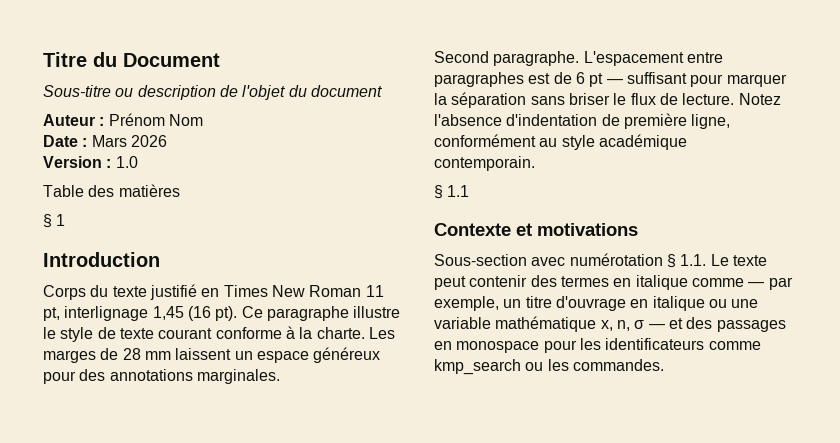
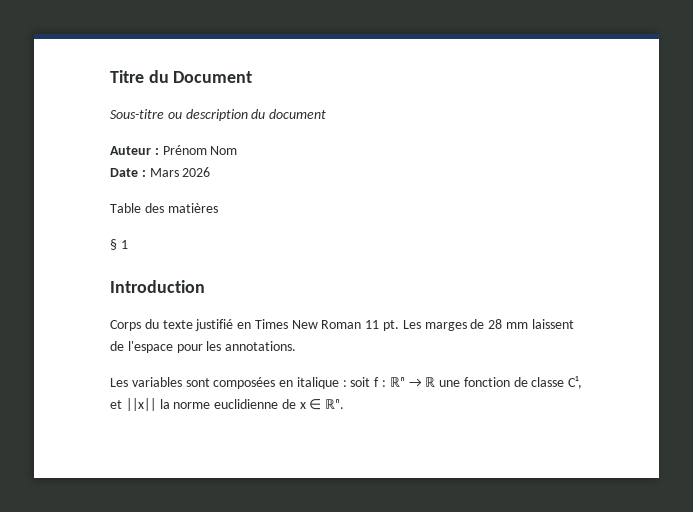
[219,85,286,100] de l'objet -> (248, 115) none
[43,156,138,168] // Version : 1.0 -> (211, 172) none
[43,306,401,321] [43,326,365,342] pt, interlignage 1,45 (16 pt). Ce paragraphe illustre le style de texte courant conforme à la charte. -> [383,320,400,331] pt.
[234,347,381,363] [43,369,280,384] [434,51,723,66] [434,72,787,87] [434,92,781,108] [434,113,731,129] [434,134,687,150] [434,156,535,171] [434,185,470,199] [434,223,638,236] [434,253,767,268] [434,275,793,290] [434,296,759,311] [434,316,786,332] [434,338,761,353] [434,359,664,375] un espace généreux pour des annotations marginales. // Second paragraphe. L'espacement entre paragraphes est de 6 pt — suffisant pour marquer la séparation sans briser le flux de lecture. Notez l'absence d'indentation de première ligne, conformément au style académique contemporain. // § 1.1 // Contexte et motivations // Sous-section avec numérotation § 1.1. Le texte peut contenir des termes en italique comme — par exemple, un titre d'ouvrage en italique ou une variable mathématique x, n, σ — et des passages en monospace pour les identificateurs comme kmp_search ou les commandes. -> [110,341,297,353] [110,375,583,389] [110,398,345,411] de l'espace pour les annotations. // Les variables sont composées en italique : soit f : ℝⁿ → ℝ une fonction de classe C¹, et ||x|| la norme euclidienne de x ∈ ℝⁿ.

